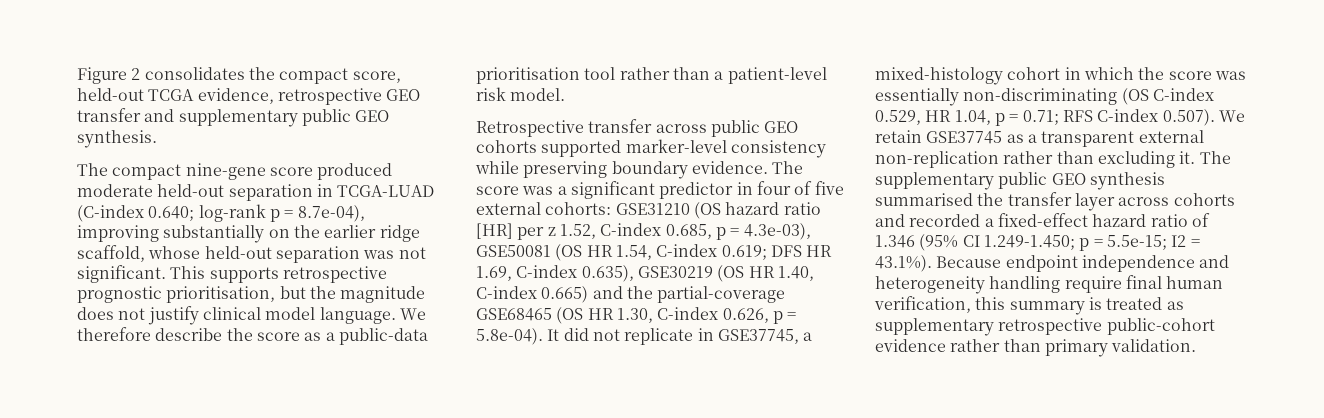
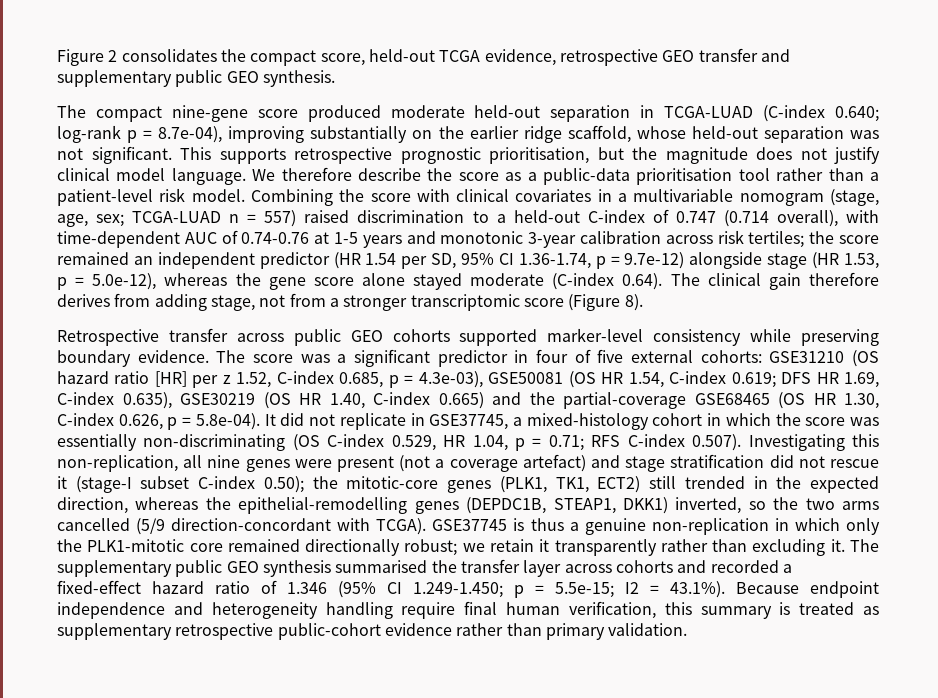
(566, 94) none -> [250,189,879,206] [57,209,879,227] [57,230,879,248] [57,252,879,269] [57,272,879,290] [57,293,643,311] Combining the score with clinical covariates in a multivariable nomogram (stage, age, sex; TCGA-LUAD n = 557) raised discrimination to a held-out C-index of 0.747 (0.714 overall), with time-dependent AUC of 0.74-0.76 at 1-5 years and monotonic 3-year calibration across risk tertiles; the score remained an independent predictor (HR 1.54 per SD, 95% CI 1.36-1.74, p = 9.7e-12) alongside stage (HR 1.53, p = 5.0e-12), whereas the gene score alone stayed moderate (C-index 0.64). The clinical gain therefore derives from adding stage, not from a stronger transcriptomic score (Figure 8).
[1218,110,1245,122] [875,130,1204,147] [875,151,999,168] We retain GSE37745 as a transparent external non-replication -> [748,434,880,451] [57,454,880,472] [57,476,880,493] [57,497,879,514] [57,518,881,535] [57,539,657,556] Investigating this non-replication, all nine genes were present (not a coverage artefact) and stage stratification did not rescue it (stage-I subset C-index 0.50); the mitotic-core genes (PLK1, TK1, ECT2) still trended in the expected direction, whereas the epithelial-remodelling genes (DEPDC1B, STEAP1, DKK1) inverted, so the two arms cancelled (5/9 direction-concordant with TCGA). GSE37745 is thus a genuine non-replication in which only the PLK1-mitotic core remained directionally robust; we retain it transparently

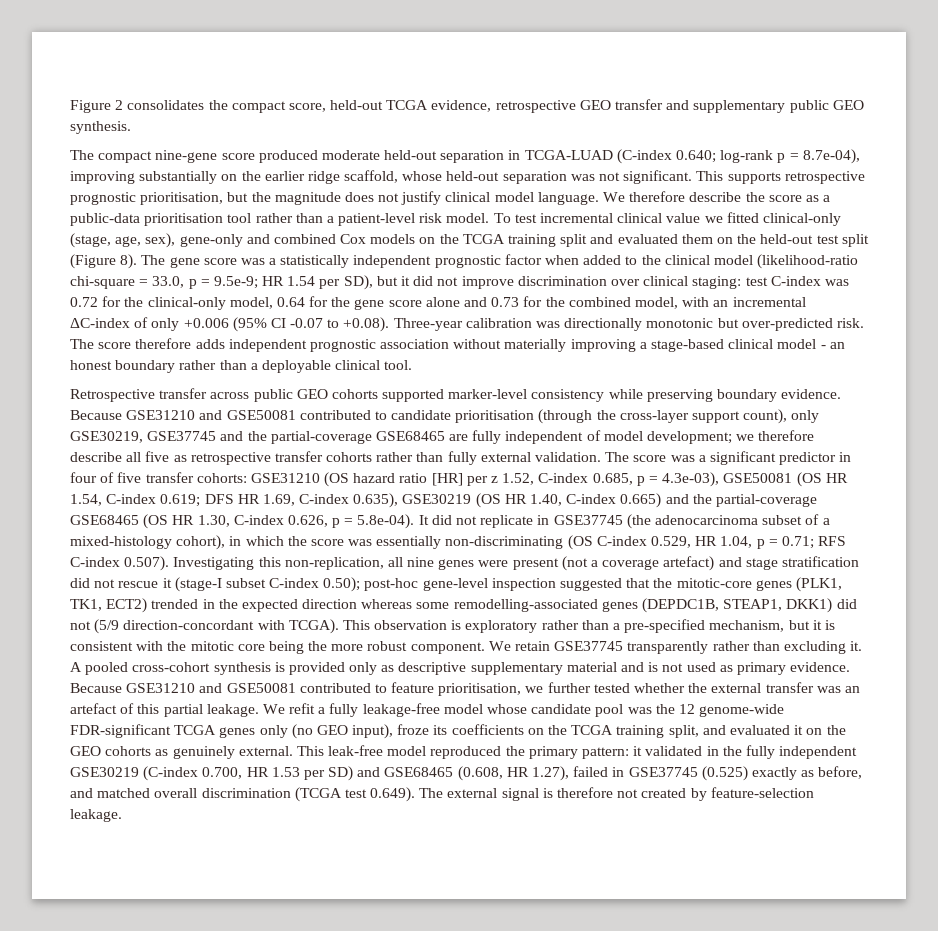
[250,189,879,206] [57,209,879,227] [57,230,879,248] [57,252,879,269] [57,272,879,290] [57,293,643,311] Combining the score with clinical covariates in a multivariable nomogram (stage, age, sex; TCGA-LUAD n = 557) raised discrimination to a held-out C-index of 0.747 (0.714 overall), with time-dependent AUC of 0.74-0.76 at 1-5 years and monotonic 3-year calibration across risk tertiles; the score remained an independent predictor (HR 1.54 per SD, 95% CI 1.36-1.74, p = 9.7e-12) alongside stage (HR 1.53, p = 5.0e-12), whereas the gene score alone stayed moderate (C-index 0.64). The clinical gain therefore derives from adding stage, not from a stronger transcriptomic score (Figure 8). -> [493,212,841,226] [70,233,869,248] [70,254,859,269] [70,275,849,290] [70,296,806,310] [70,317,864,332] [70,338,845,352] [70,360,413,373] To test incremental clinical value we fitted clinical-only (stage, age, sex), gene-only and combined Cox models on the TCGA training split and evaluated them on the held-out test split (Figure 8). The gene score was a statistically independent prognostic factor when added to the clinical model (likelihood-ratio chi-square = 33.0, p = 9.5e-9; HR 1.54 per SD), but it did not improve discrimination over clinical staging: test C-index was 0.72 for the clinical-only model, 0.64 for the gene score alone and 0.73 for the combined model, with an incremental ΔC-index of only +0.006 (95% CI -0.07 to +0.08). Three-year calibration was directionally monotonic but over-predicted risk. The score therefore adds independent prognostic association without materially improving a stage-based clinical model - an honest boundary rather than a deployable clinical tool.
(209, 356) none -> [70,409,820,424] [70,430,815,444] [70,451,602,465] Because GSE31210 and GSE50081 contributed to candidate prioritisation (through the cross-layer support count), only GSE30219, GSE37745 and the partial-coverage GSE68465 are fully independent of model development; we therefore describe all five as retrospective transfer cohorts rather than fully external validation.
[631,350,693,363] external -> [145,472,194,483] transfer
[429,414,509,430] GSE37745, -> [553,514,820,529] GSE37745 (the adenocarcinoma subset of
[652,413,703,426] cohort -> [176,535,226,550] cohort),
(304, 484) none -> [364,578,651,591] post-hoc gene-level inspection suggested that
[649,476,677,489] still -> (148, 605) none
[57,497,879,514] [57,518,881,535] [57,539,550,556] direction, whereas the epithelial-remodelling genes (DEPDC1B, STEAP1, DKK1) inverted, so the two arms cancelled (5/9 direction-concordant with TCGA). GSE37745 is thus a genuine non-replication in which only the PLK1-mitotic core remained directionally robust; we retain it -> [302,598,857,613] [70,619,835,634] [70,641,624,654] direction whereas some remodelling-associated genes (DEPDC1B, STEAP1, DKK1) did not (5/9 direction-concordant with TCGA). This observation is exploratory rather than a pre-specified mechanism, but it is consistent with the mitotic core being the more robust component. We retain GSE37745
[850,539,880,552] [57,559,792,577] [57,580,879,598] [57,601,880,619] [57,623,688,640] The supplementary public GEO synthesis summarised the transfer layer across cohorts and recorded a fixed-effect hazard ratio of 1.346 (95% CI 1.249-1.450; p = 5.5e-15; I2 = 43.1%). Because endpoint independence and heterogeneity handling require final human verification, this summary is treated as supplementary retrospective public-cohort evidence rather than primary validation. -> [70,662,851,675] [70,682,860,696] [70,703,785,717] [70,724,846,739] [70,745,858,759] [70,766,863,781] [70,787,814,802] [70,809,122,822] A pooled cross-cohort synthesis is provided only as descriptive supplementary material and is not used as primary evidence. Because GSE31210 and GSE50081 contributed to feature prioritisation, we further tested whether the external transfer was an artefact of this partial leakage. We refit a fully leakage-free model whose candidate pool was the 12 genome-wide FDR-significant TCGA genes only (no GEO input), froze its coefficients on the TCGA training split, and evaluated it on the GEO cohorts as genuinely external. This leak-free model reproduced the primary pattern: it validated in the fully independent GSE30219 (C-index 0.700, HR 1.53 per SD) and GSE68465 (0.608, HR 1.27), failed in GSE37745 (0.525) exactly as before, and matched overall discrimination (TCGA test 0.649). The external signal is therefore not created by feature-selection leakage.

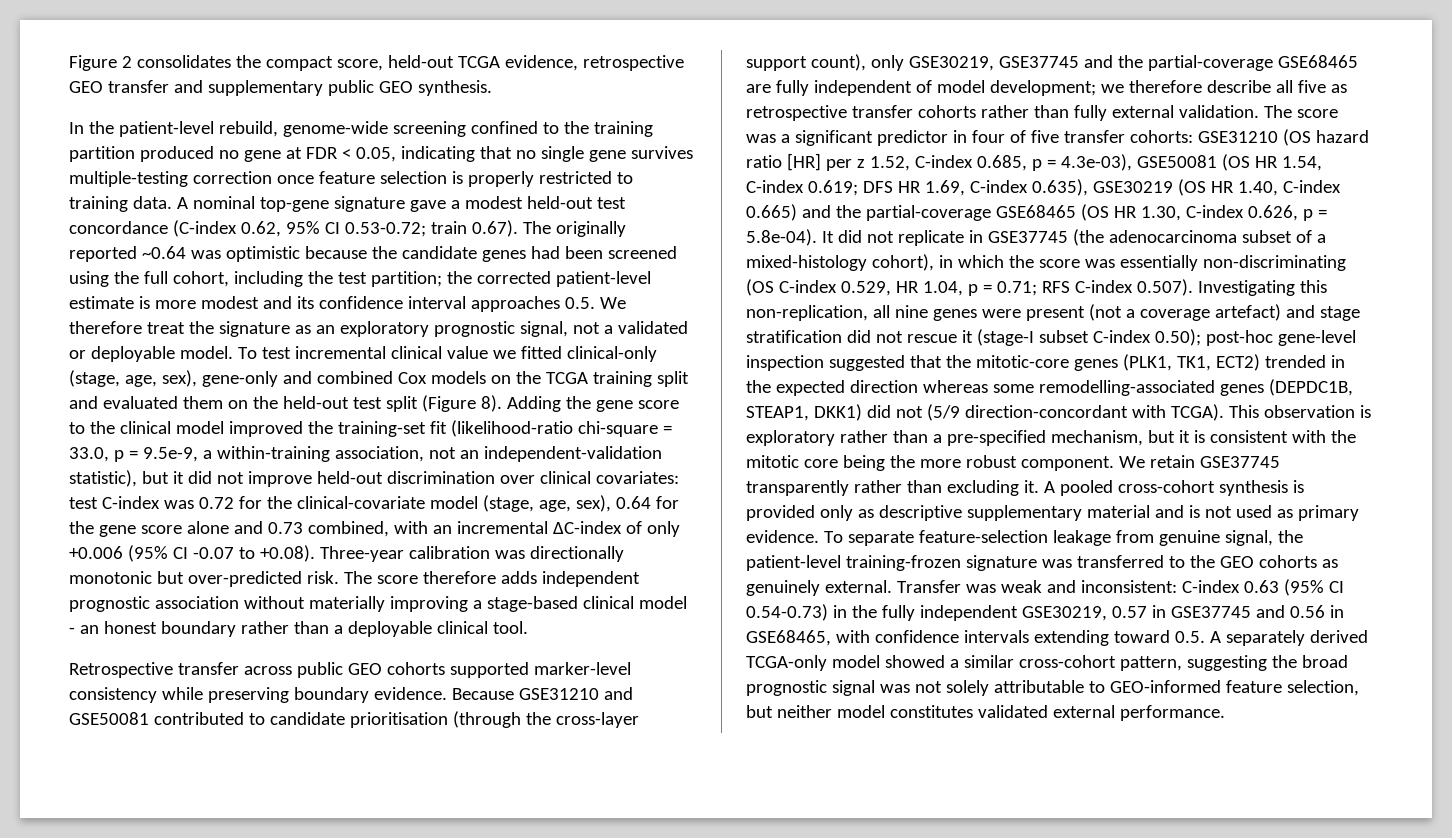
[70,149,860,164] [70,170,865,184] [70,191,831,205] [70,213,443,226] The compact nine-gene score produced moderate held-out separation in TCGA-LUAD (C-index 0.640; log-rank p = 8.7e-04), improving substantially on the earlier ridge scaffold, whose held-out separation was not significant. This supports retrospective prognostic prioritisation, but the magnitude does not justify clinical model language. We therefore describe the score as a public-data prioritisation tool rather than a patient-level risk -> [69,121,653,137] [69,146,693,162] [69,171,633,187] [69,196,626,212] [69,220,626,237] [69,246,677,262] [69,271,651,287] [69,296,626,312] [69,321,688,337] [69,346,175,362] In the patient-level rebuild, genome-wide screening confined to the training partition produced no gene at FDR < 0.05, indicating that no single gene survives multiple-testing correction once feature selection is properly restricted to training data. A nominal top-gene signature gave a modest held-out test concordance (C-index 0.62, 95% CI 0.53-0.72; train 0.67). The originally reported ~0.64 was optimistic because the candidate genes had been screened using the full cohort, including the test partition; the corrected patient-level estimate is more modest and its confidence interval approaches 0.5. We therefore treat the signature as an exploratory prognostic signal, not a validated or deployable
[141,254,753,268] The gene score was a statistically independent prognostic factor when added to the clinical model -> [506,396,679,412] [69,421,447,437] Adding the gene score to the clinical model improved the training-set fit
[213,275,373,290] 9.5e-9; HR 1.54 per SD), -> [142,446,662,462] [69,470,137,487] 9.5e-9, a within-training association, not an independent-validation statistic),
(514, 282) none -> [316,471,383,484] held-out
[692,276,742,289] staging: -> [595,471,679,484] covariates:
[147,297,273,310] clinical-only model, -> [296,495,611,512] clinical-covariate model (stage, age, sex),
[523,296,678,309] for the combined model, -> [307,521,389,537] combined,
[70,682,860,696] [70,703,785,717] [70,724,823,739] Because GSE31210 and GSE50081 contributed to feature prioritisation, we further tested whether the external transfer was an artefact of this partial leakage. We refit a fully leakage-free model whose candidate pool was the 12 genome-wide FDR-significant TCGA genes only (no GEO input), froze its coefficients on the TCGA training split, and evaluated it on -> [823,530,1303,546] [746,555,1185,571] To separate feature-selection leakage from genuine signal, the patient-level training-frozen signature was transferred to
[296,745,858,759] [70,766,863,781] [70,787,814,802] [70,809,122,822] This leak-free model reproduced the primary pattern: it validated in the fully independent GSE30219 (C-index 0.700, HR 1.53 per SD) and GSE68465 (0.608, HR 1.27), failed in GSE37745 (0.525) exactly as before, and matched overall discrimination (TCGA test 0.649). The external signal is therefore not created by feature-selection leakage. -> [896,579,1344,596] [746,604,1344,621] [746,630,1368,646] [746,655,1348,671] [746,680,1359,696] [746,705,1225,721] Transfer was weak and inconsistent: C-index 0.63 (95% CI 0.54-0.73) in the fully independent GSE30219, 0.57 in GSE37745 and 0.56 in GSE68465, with confidence intervals extending toward 0.5. A separately derived TCGA-only model showed a similar cross-cohort pattern, suggesting the broad prognostic signal was not solely attributable to GEO-informed feature selection, but neither model constitutes validated external performance.

